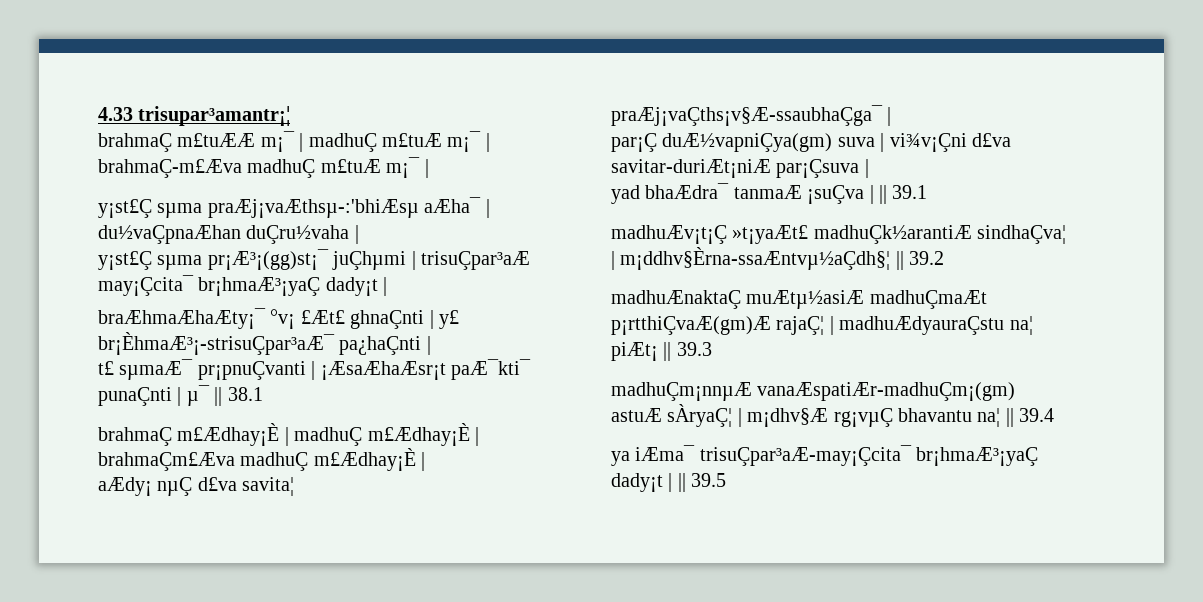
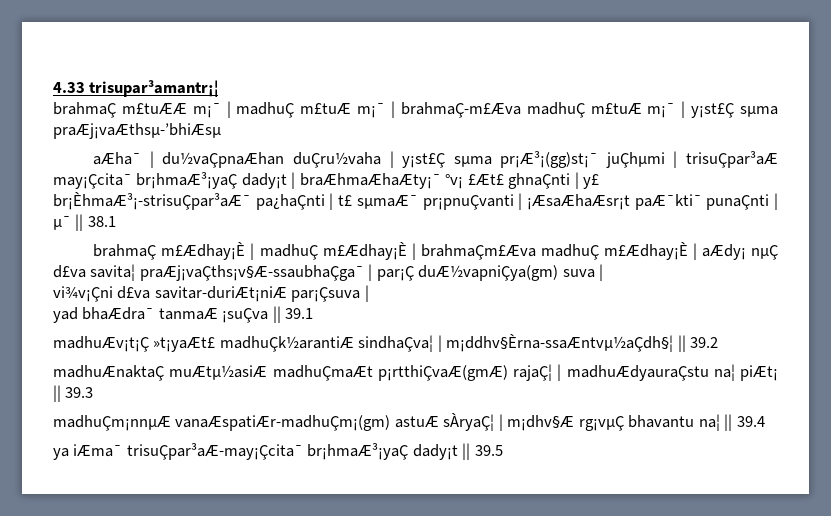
[98,199,419,218] // y¡st£Ç sµma praÆj¡vaÆthsµ-:'bhiÆsµ -> [691,103,779,118] [53,123,221,139] y¡st£Ç sµma praÆj¡vaÆthsµ-’bhiÆsµ //
(359, 234) // -> (394, 159) none
(388, 286) // -> (296, 180) none
(431, 345) // -> (334, 201) none
(426, 461) // -> (697, 251) none
(892, 116) // -> (373, 272) none
(885, 142) none -> (604, 272) //
[869,185,874,204] | -> (269, 315) none
[611,316,771,335] p¡rtthiÇvaÆ(gm)Æ -> [377,365,508,381] p¡rtthiÇvaÆ(gmÆ)
[668,473,673,492] | -> (458, 452) none

